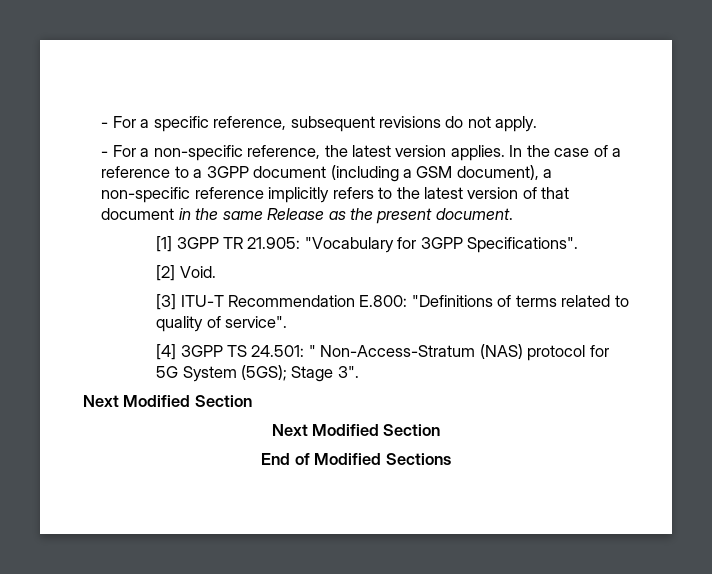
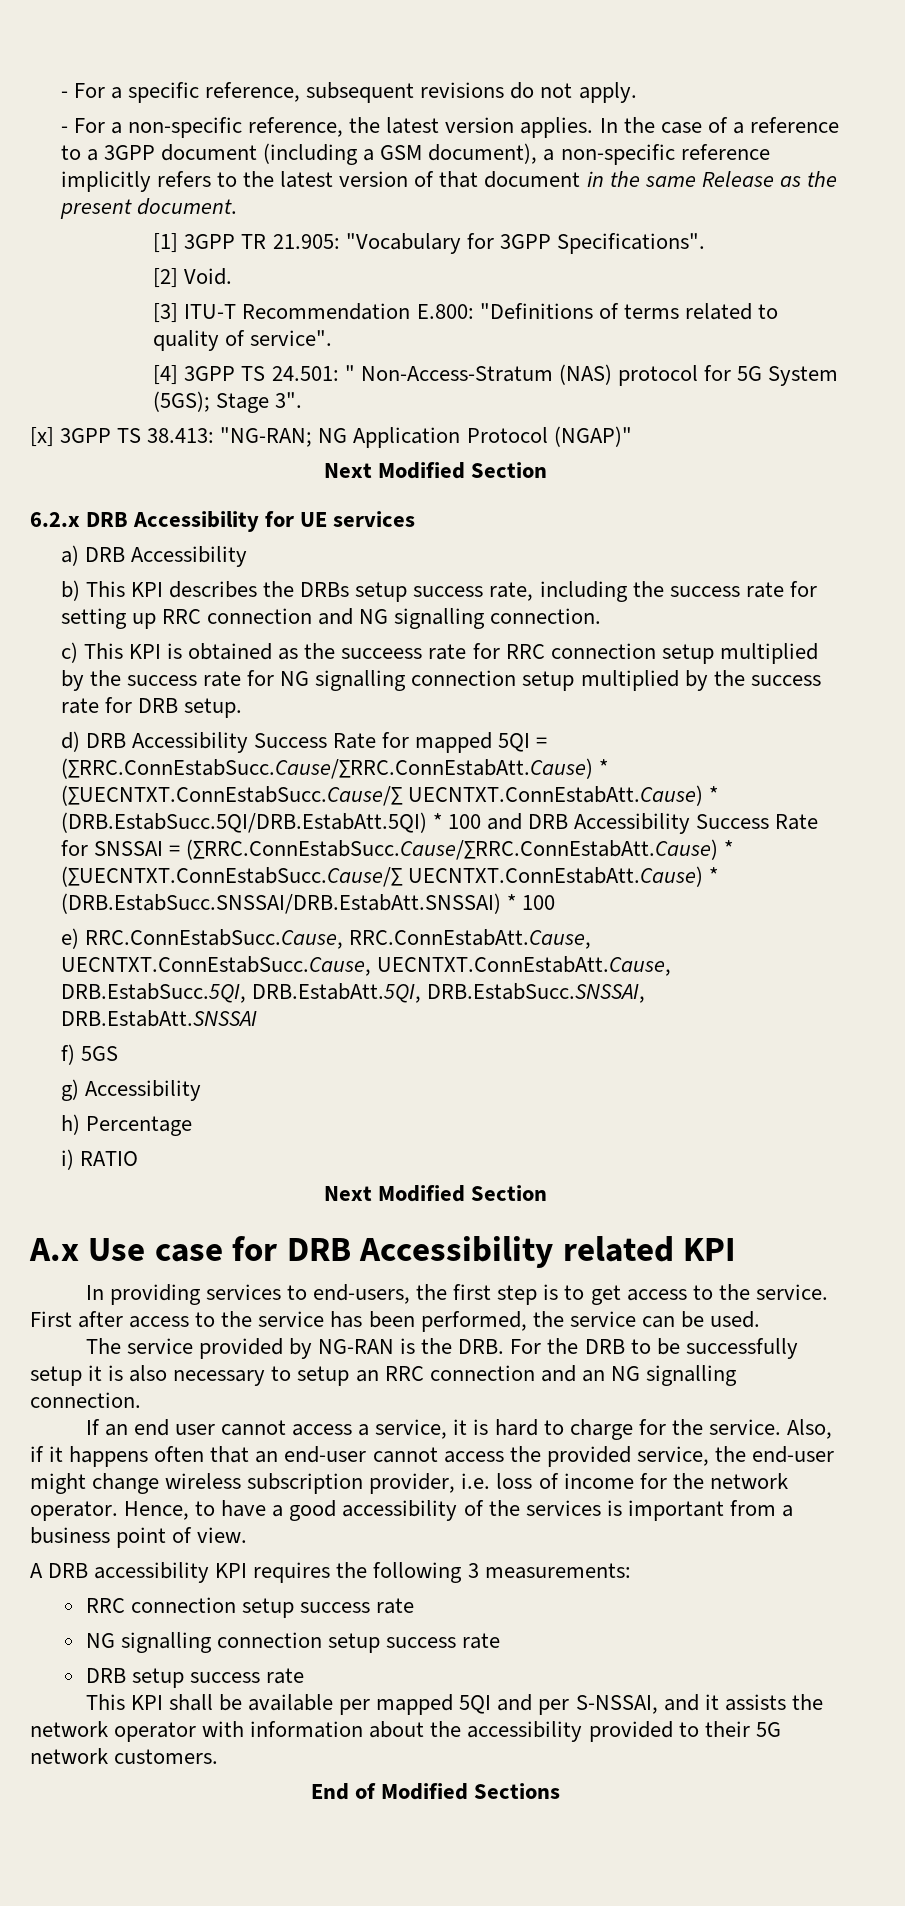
[83,395,252,407] [271,424,441,436] Next Modified Section // Next Modified Section -> [30,426,632,448] [323,462,548,479] [30,511,416,532] [60,545,247,567] [60,580,817,602] [60,608,602,629] [60,642,818,664] [60,670,821,691] [60,697,243,718] [60,731,548,753] [60,758,608,779] [60,785,718,806] [60,812,819,834] [60,839,734,860] [60,866,718,887] [60,893,555,914] [60,928,591,949] [60,956,671,976] [60,983,645,1003] [60,1010,257,1027] [60,1044,118,1065] [60,1079,201,1101] [60,1114,192,1136] [60,1149,138,1170] [323,1185,548,1202] [29,1236,737,1268] [85,1284,828,1305] [30,1311,760,1332] [85,1338,798,1359] [30,1365,737,1386] [30,1392,141,1408] [85,1419,832,1440] [30,1446,834,1467] [30,1473,788,1494] [30,1500,793,1521] [30,1527,248,1548] [30,1562,631,1583] [85,1597,414,1618] [85,1632,500,1653] [85,1668,304,1688] [85,1694,823,1715] [30,1721,781,1742] [30,1748,219,1764] [x] 3GPP TS 38.413: "NG-RAN; NG Application Protocol (NGAP)" // Next Modified Section // 6.2.x DRB Accessibility for UE services // a) DRB Accessibility // b) This KPI describes the DRBs setup success rate, including the success rate for setting up RRC connection and NG signalling connection. // c) This KPI is obtained as the succeess rate for RRC connection setup multiplied by the success rate for NG signalling connection setup multiplied by the success rate for DRB setup. // d) DRB Accessibility Success Rate for mapped 5QI = (∑RRC.ConnEstabSucc.Cause/∑RRC.ConnEstabAtt.Cause) * (∑UECNTXT.ConnEstabSucc.Cause/∑ UECNTXT.ConnEstabAtt.Cause) * (DRB.EstabSucc.5QI/DRB.EstabAtt.5QI) * 100 and DRB Accessibility Success Rate for SNSSAI = (∑RRC.ConnEstabSucc.Cause/∑RRC.ConnEstabAtt.Cause) * (∑UECNTXT.ConnEstabSucc.Cause/∑ UECNTXT.ConnEstabAtt.Cause) * (DRB.EstabSucc.SNSSAI/DRB.EstabAtt.SNSSAI) * 100 // e) RRC.ConnEstabSucc.Cause, RRC.ConnEstabAtt.Cause, UECNTXT.ConnEstabSucc.Cause, UECNTXT.ConnEstabAtt.Cause, DRB.EstabSucc.5QI, DRB.EstabAtt.5QI, DRB.EstabSucc.SNSSAI, DRB.EstabAtt.SNSSAI // f) 5GS // g) Accessibility // h) Percentage // i) RATIO // Next Modified Section // A.x Use case for DRB Accessibility related KPI // In providing services to end-users, the first step is to get access to the service. First after access to the service has been performed, the service can be used. // The service provided by NG-RAN is the DRB. For the DRB to be successfully setup it is also necessary to setup an RRC connection and an NG signalling connection. // If an end user cannot access a service, it is hard to charge for the service. Also, if it happens often that an end-user cannot access the provided service, the end-user might change wireless subscription provider, i.e. loss of income for the network operator. Hence, to have a good accessibility of the services is important from a business point of view. // A DRB accessibility KPI requires the following 3 measurements: // RRC connection setup success rate // NG signalling connection setup success rate // DRB setup success rate // This KPI shall be available per mapped 5QI and per S-NSSAI, and it assists the network operator with information about the accessibility provided to their 5G network customers.

